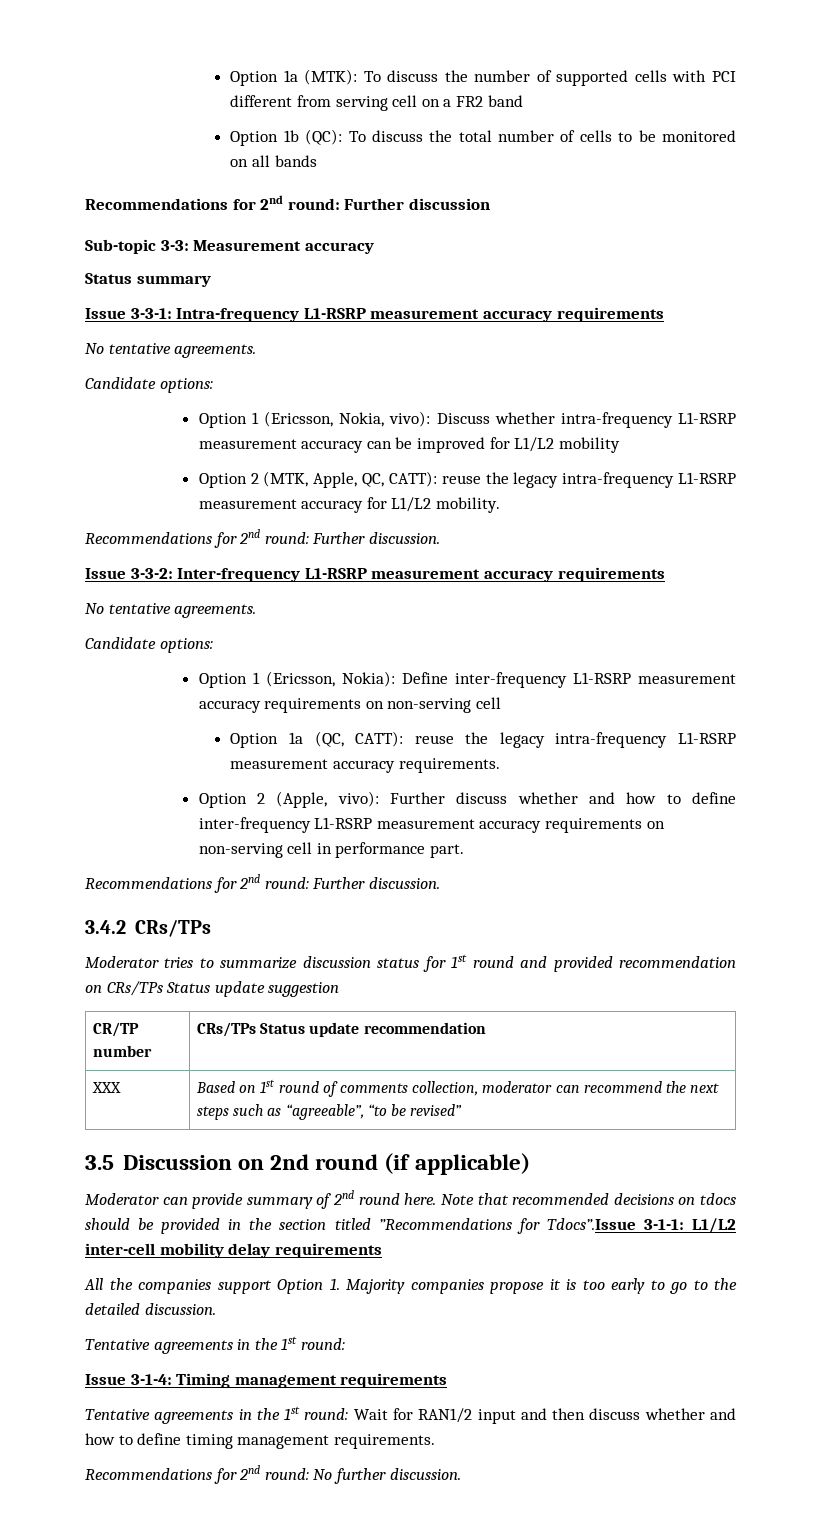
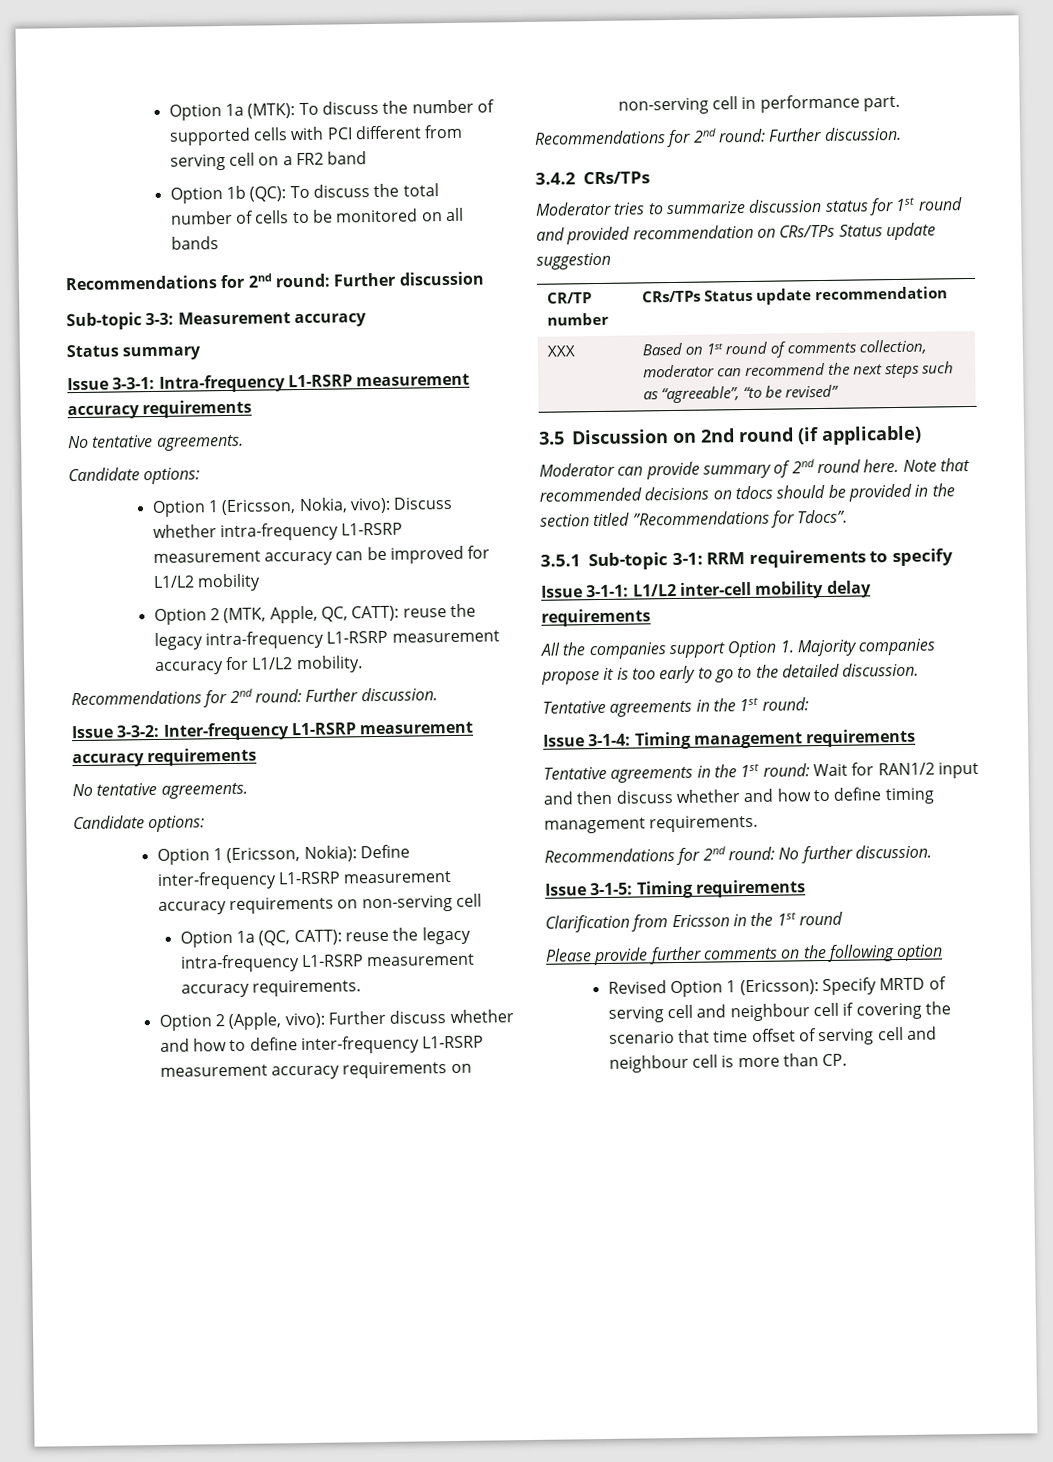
[546,1218,636,1230] Tdocs”.Issue -> [797,509,849,524] [540,548,953,571] [541,585,583,598] Tdocs”. // 3.5.1 Sub-topic 3-1: RRM requirements to specify // Issue
(461, 1474) none -> [545,879,806,899] [545,911,843,933] [545,944,944,966] [607,976,947,998] [607,1001,951,1023] [608,1026,937,1046] [608,1053,848,1073] // Issue 3-1-5: Timing requirements // Clarification from Ericsson in the 1st round // Please provide further comments on the following option // Revised Option 1 (Ericsson): Specify MRTD of serving cell and neighbour cell if covering the scenario that time offset of serving cell and neighbour cell is more than CP.

